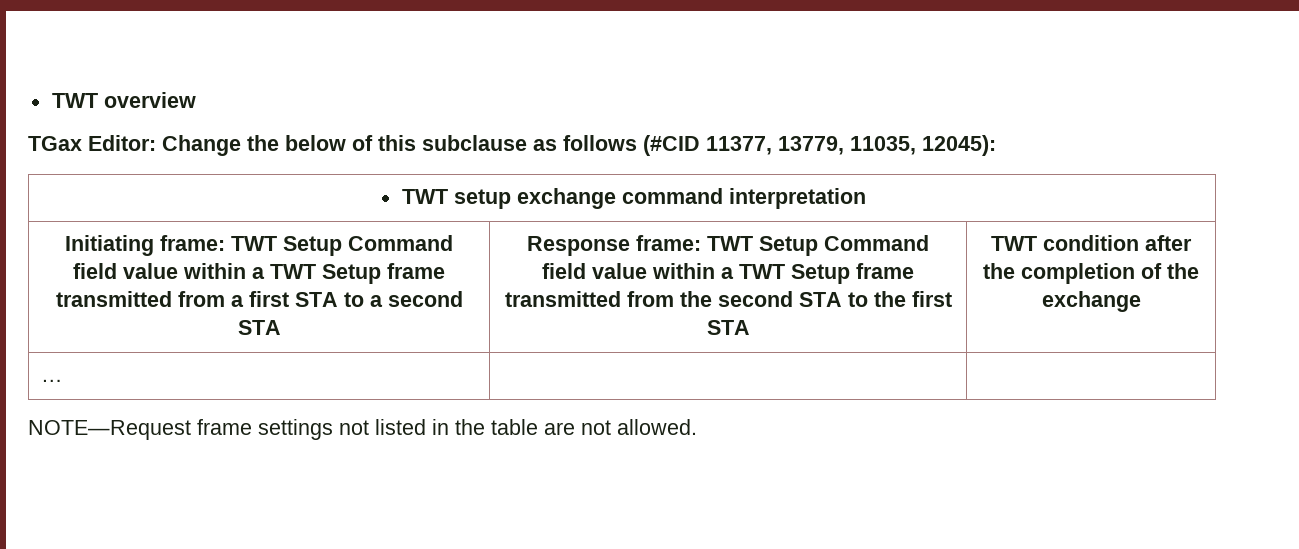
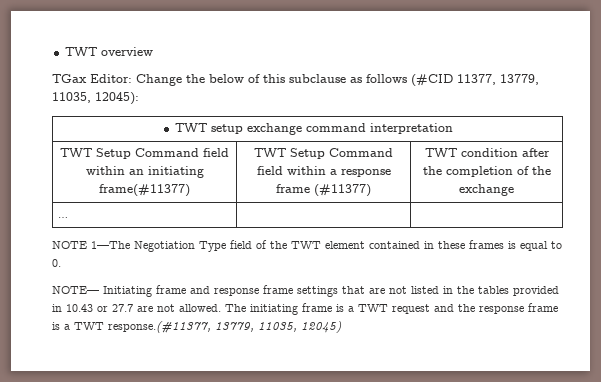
[65,235,453,256] [73,263,445,284] [55,291,463,307] [237,320,281,335] [527,235,929,256] [542,263,914,284] [504,291,952,307] [706,320,750,335] Initiating frame: TWT Setup Command field value within a TWT Setup frame transmitted from a first STA to a second STA | Response frame: TWT Setup Command field value within a TWT Setup frame transmitted from the second STA to the first STA -> [60,148,230,159] [85,166,204,178] [99,184,190,197] [254,148,393,159] [256,166,391,177] [276,184,371,197] TWT Setup Command field within an initiating frame(#11377) | TWT Setup Command field within a response frame (#11377)
[28,419,697,440] NOTE—Request frame settings not listed in the table are not allowed. -> [52,240,562,252] [52,259,61,267] [52,285,559,297] [52,303,558,315] [52,321,342,333] NOTE 1—The Negotiation Type field of the TWT element contained in these frames is equal to 0. // NOTE— Initiating frame and response frame settings that are not listed in the tables provided in 10.43 or 27.7 are not allowed. The initiating frame is a TWT request and the response frame is a TWT response.(#11377, 13779, 11035, 12045)

